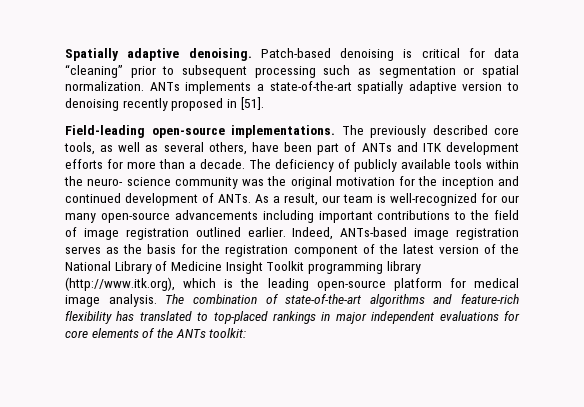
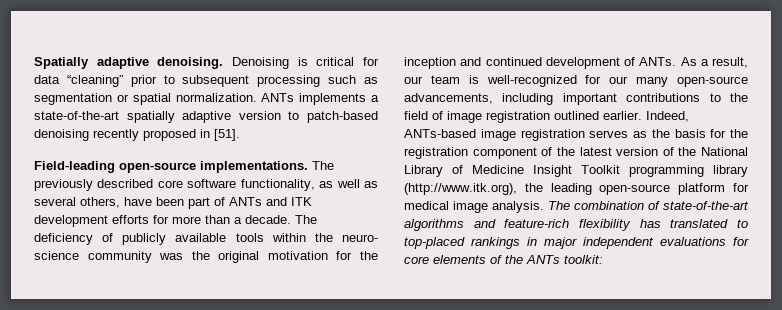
[260,48,394,61] Patch-based denoising -> [232,57,289,69] Denoising
(519, 86) none -> [307,111,378,123] patch-based
[64,142,95,155] tools, -> [187,179,315,191] software functionality,
[174,210,258,220] advancements -> [404,93,493,104] advancements,
[183,278,234,288] which is -> (517, 189) none

